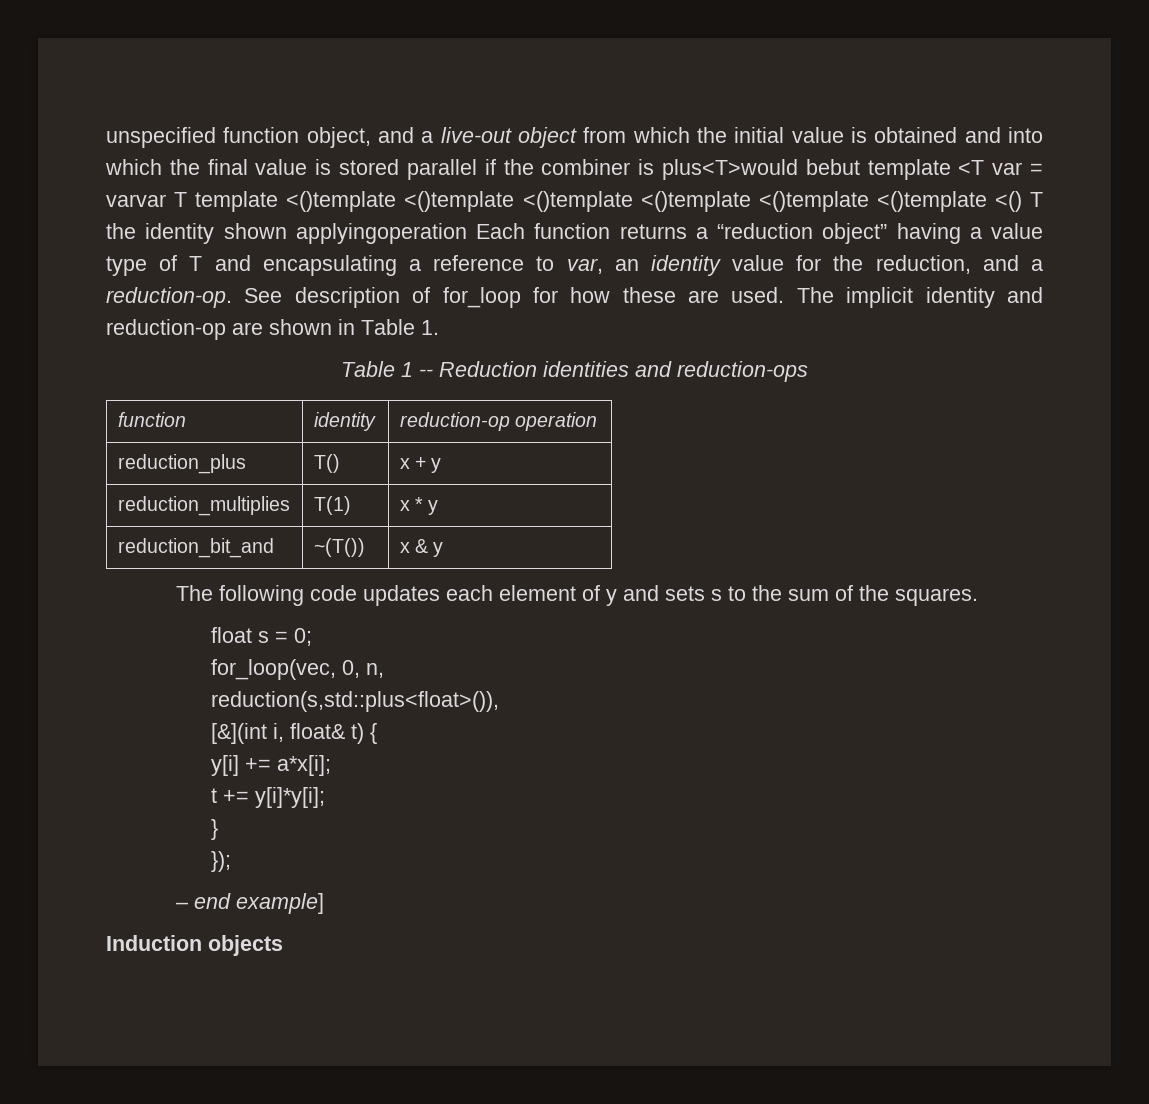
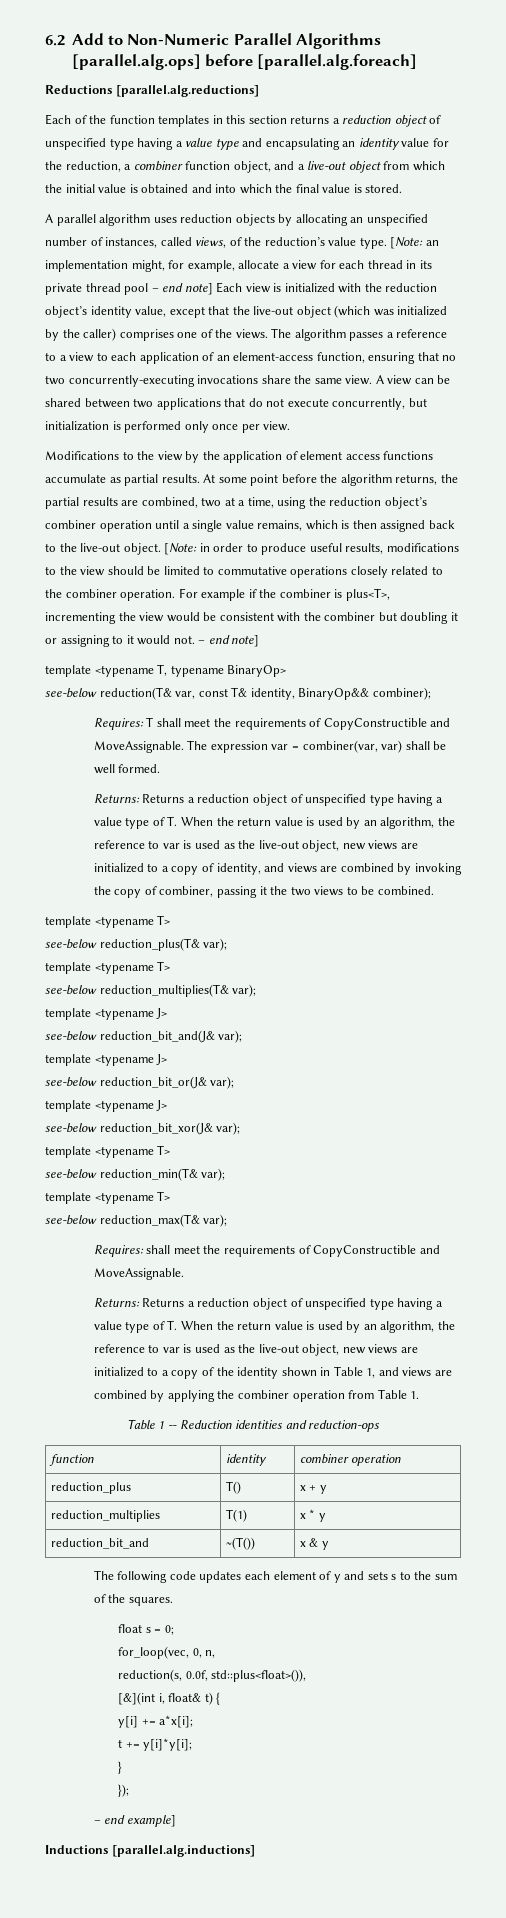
[106,127,216,148] unspecified -> [45,33,382,49] [71,54,418,70] [45,85,259,97] [45,114,442,127] [45,138,449,150] [45,161,183,172] 6.2 Add to Non-Numeric Parallel Algorithms [parallel.alg.ops] before [parallel.alg.foreach] // Reductions [parallel.alg.reductions] // Each of the function templates in this section returns a reduction object of unspecified type having a value type and encapsulating an identity value for the reduction, a combiner
[339,159,1043,180] [106,191,1043,212] [106,223,1043,244] [106,255,1043,276] [106,287,1043,308] [106,319,355,340] stored parallel if the combiner is plus<T>would bebut template <T var = varvar T template <()template <()template <()template <()template <()template <()template <() T the identity shown applyingoperation Each function returns a “reduction object” having a value type of T and encapsulating a reference to var, an identity value for the reduction, and a reduction-op. See description of for_loop for how these are used. The implicit identity and reduction-op are shown in -> [365,184,403,193] [45,214,428,226] [45,237,439,249] [45,260,432,272] [45,282,438,295] [45,305,448,318] [45,328,448,341] [45,352,457,364] [45,375,451,387] [45,398,427,410] [45,421,291,433] [45,451,434,463] [45,474,458,486] [45,497,427,509] [45,520,455,532] [45,543,459,555] [45,566,443,578] [45,588,390,601] [45,612,458,624] [45,635,260,647] [45,664,287,677] [45,687,431,700] [93,717,451,730] [93,740,447,753] [93,764,161,774] [93,794,443,806] [93,816,455,829] [93,840,418,852] [93,863,462,875] [93,886,434,898] [45,915,171,928] [45,938,228,951] [45,961,171,974] [45,984,257,997] [45,1008,168,1020] [45,1030,243,1043] [45,1054,168,1066] [45,1076,235,1089] [45,1100,168,1112] [45,1122,241,1135] [45,1145,171,1158] [45,1168,226,1181] [45,1191,171,1204] [45,1214,228,1227] [93,1245,440,1257] [93,1268,184,1280] [93,1298,443,1310] [93,1320,455,1333] [93,1344,418,1356] [93,1366,452,1379] [93,1390,375,1402] stored. // A parallel algorithm uses reduction objects by allocating an unspecified number of instances, called views, of the reduction’s value type. [Note: an implementation might, for example, allocate a view for each thread in its private thread pool – end note] Each view is initialized with the reduction object’s identity value, except that the live-out object (which was initialized by the caller) comprises one of the views. The algorithm passes a reference to a view to each application of an element-access function, ensuring that no two concurrently-executing invocations share the same view. A view can be shared between two applications that do not execute concurrently, but initialization is performed only once per view. // Modifications to the view by the application of element access functions accumulate as partial results. At some point before the algorithm returns, the partial results are combined, two at a time, using the reduction object’s combiner operation until a single value remains, which is then assigned back to the live-out object. [Note: in order to produce useful results, modifications to the view should be limited to commutative operations closely related to the combiner operation. For example if the combiner is plus<T>, incrementing the view would be consistent with the combiner but doubling it or assigning to it would not. – end note] // template <typename T, typename BinaryOp> // see-below reduction(T& var, const T& identity, BinaryOp&& combiner); // Requires: T shall meet the requirements of CopyConstructible and MoveAssignable. The expression var = combiner(var, var) shall be well formed. // Returns: Returns a reduction object of unspecified type having a value type of T. When the return value is used by an algorithm, the reference to var is used as the live-out object, new views are initialized to a copy of identity, and views are combined by invoking the copy of combiner, passing it the two views to be combined. // template <typename T> // see-below reduction_plus(T& var); // template <typename T> // see-below reduction_multiplies(T& var); // template <typename J> // see-below reduction_bit_and(J& var); // template <typename J> // see-below reduction_bit_or(J& var); // template <typename J> // see-below reduction_bit_xor(J& var); // template <typename T> // see-below reduction_min(T& var); // template <typename T> // see-below reduction_max(T& var); // Requires: shall meet the requirements of CopyConstructible and MoveAssignable. // Returns: Returns a reduction object of unspecified type having a value type of T. When the return value is used by an algorithm, the reference to var is used as the live-out object, new views are initialized to a copy of the identity shown in Table 1, and views are combined by applying the combiner operation from
[399,412,510,431] reduction-op -> [299,1454,349,1464] combiner
[211,691,500,712] reduction(s,std::plus<float>()), -> [118,1669,307,1682] reduction(s, 0.0f, std::plus<float>()),
[106,935,283,956] Induction objects -> [45,1845,255,1857] Inductions [parallel.alg.inductions]

